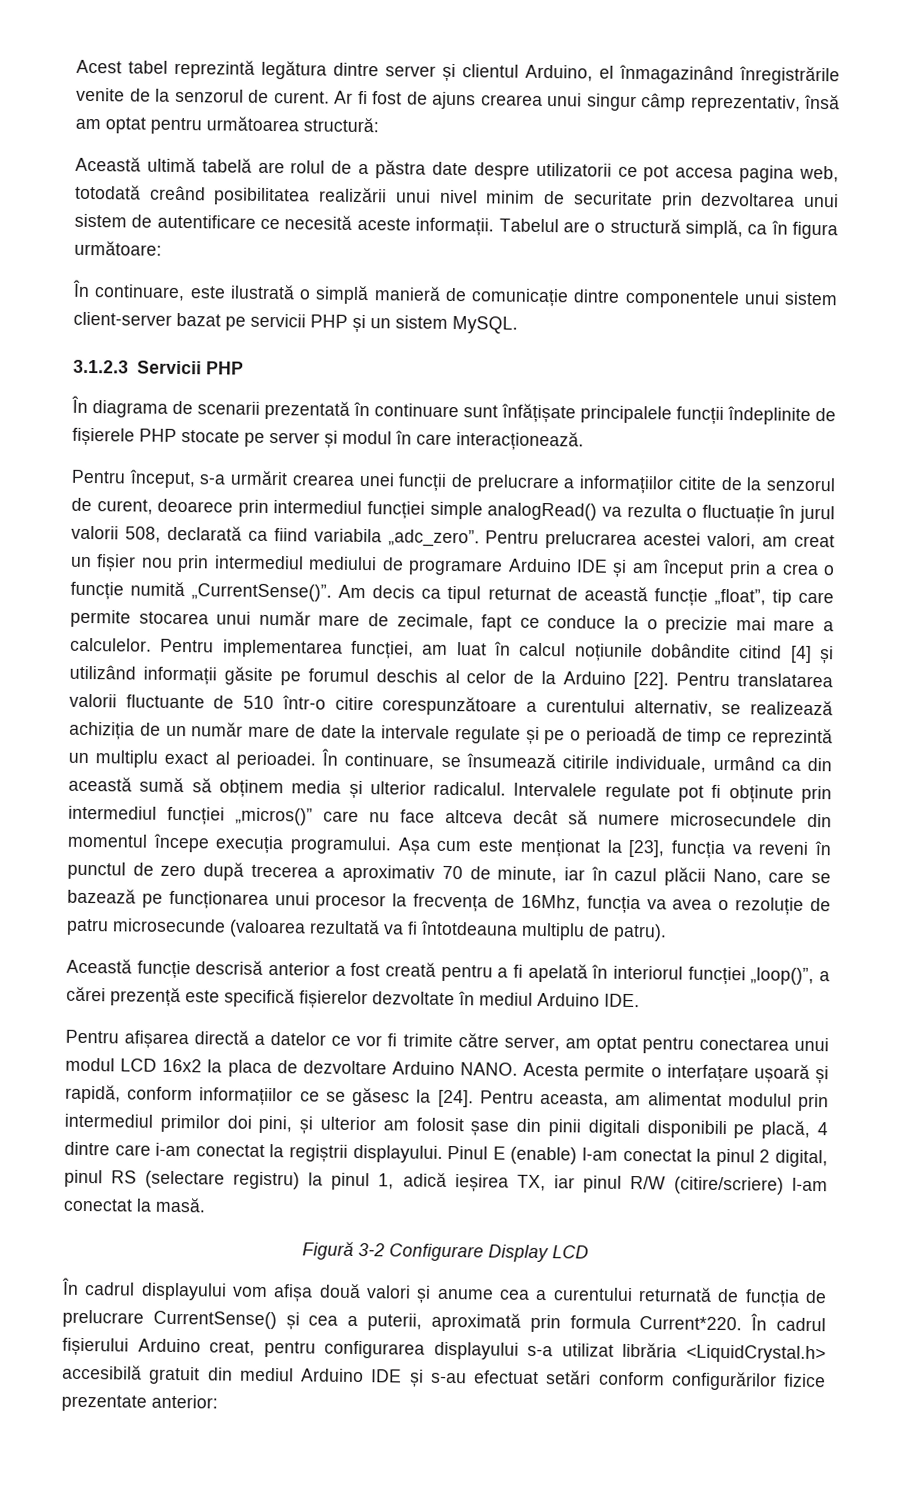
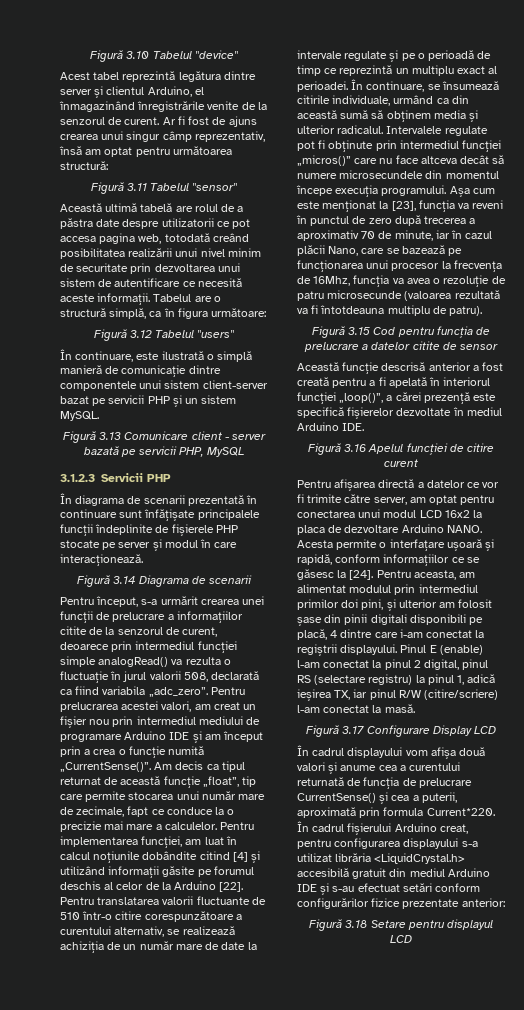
(76, 66) none -> [90,50,238,62] Figură 3.10 Tabelul "device" //
(379, 125) none -> [90,182,238,194] // Figură 3.11 Tabelul "sensor"
(162, 248) none -> [93,329,235,341] // Figură 3.12 Tabelul "users"
(518, 324) none -> [62,431,267,443] [83,446,245,457] // Figură 3.13 Comunicare client - server bazată pe servicii PHP, MySQL
(584, 441) none -> [76,575,253,587] // Figură 3.14 Diagrama de scenarii
(667, 932) none -> [311,326,491,338] [303,341,499,352] // Figură 3.15 Cod pentru funcția de prelucrare a datelor citite de sensor
(640, 1000) none -> [307,443,495,455] [384,459,418,467] // Figură 3.16 Apelul funcției de citire curent
[357,1243,385,1257] 3-2 -> [342,726,365,734] 3.17
(218, 1401) none -> [309,919,493,931] [390,935,412,943] // Figură 3.18 Setare pentru displayul LCD

